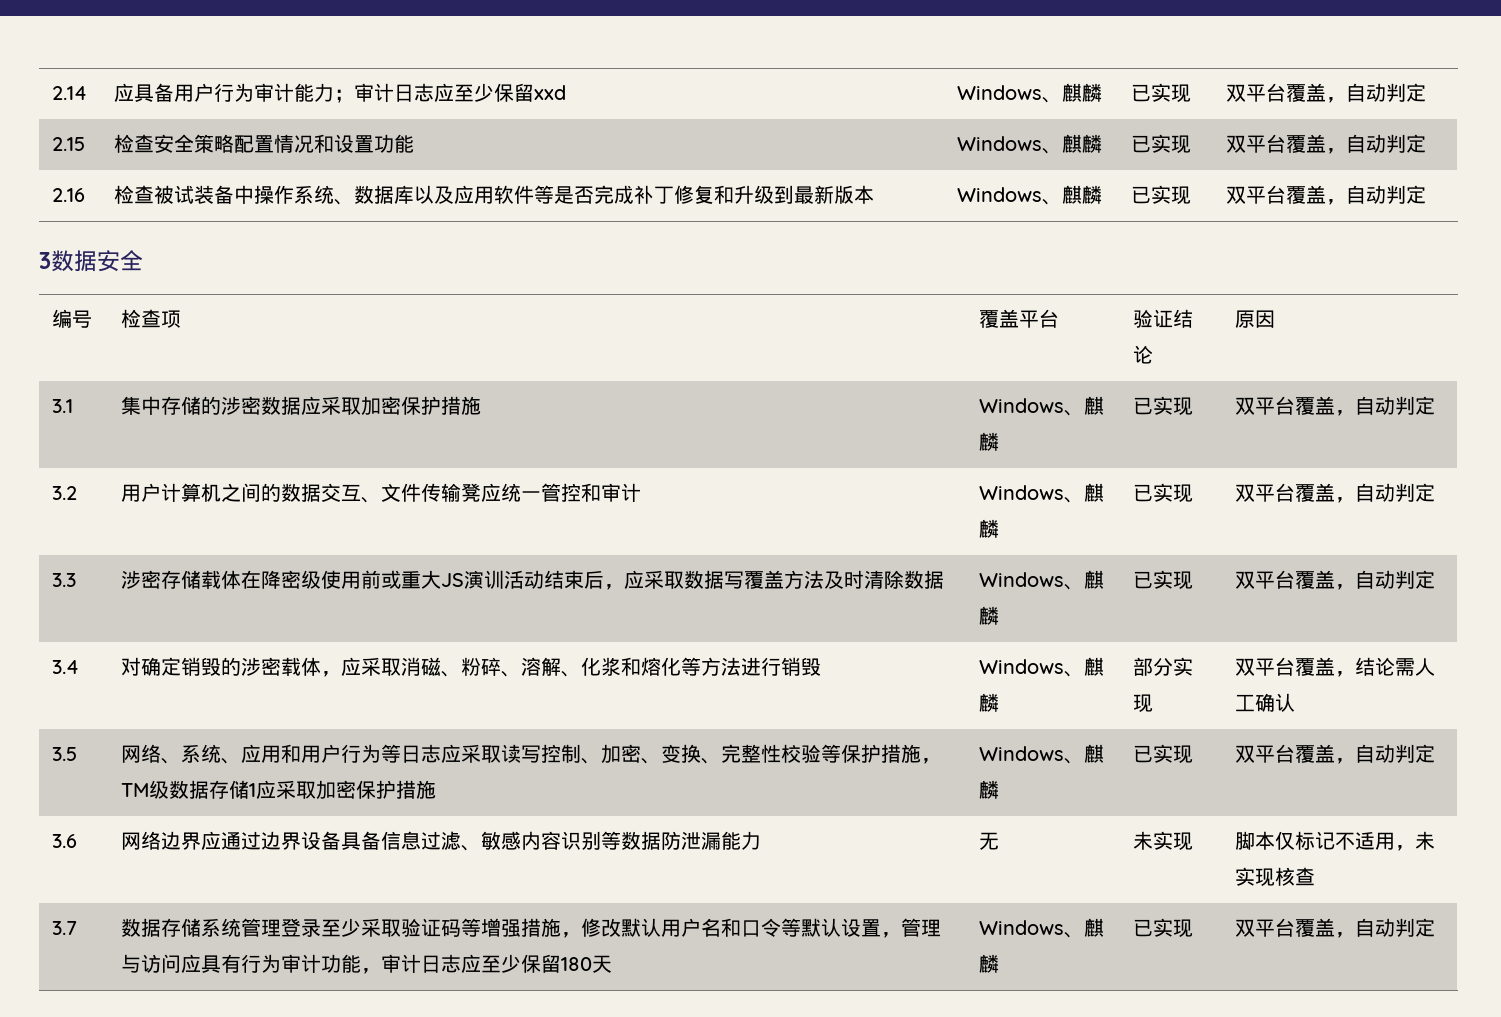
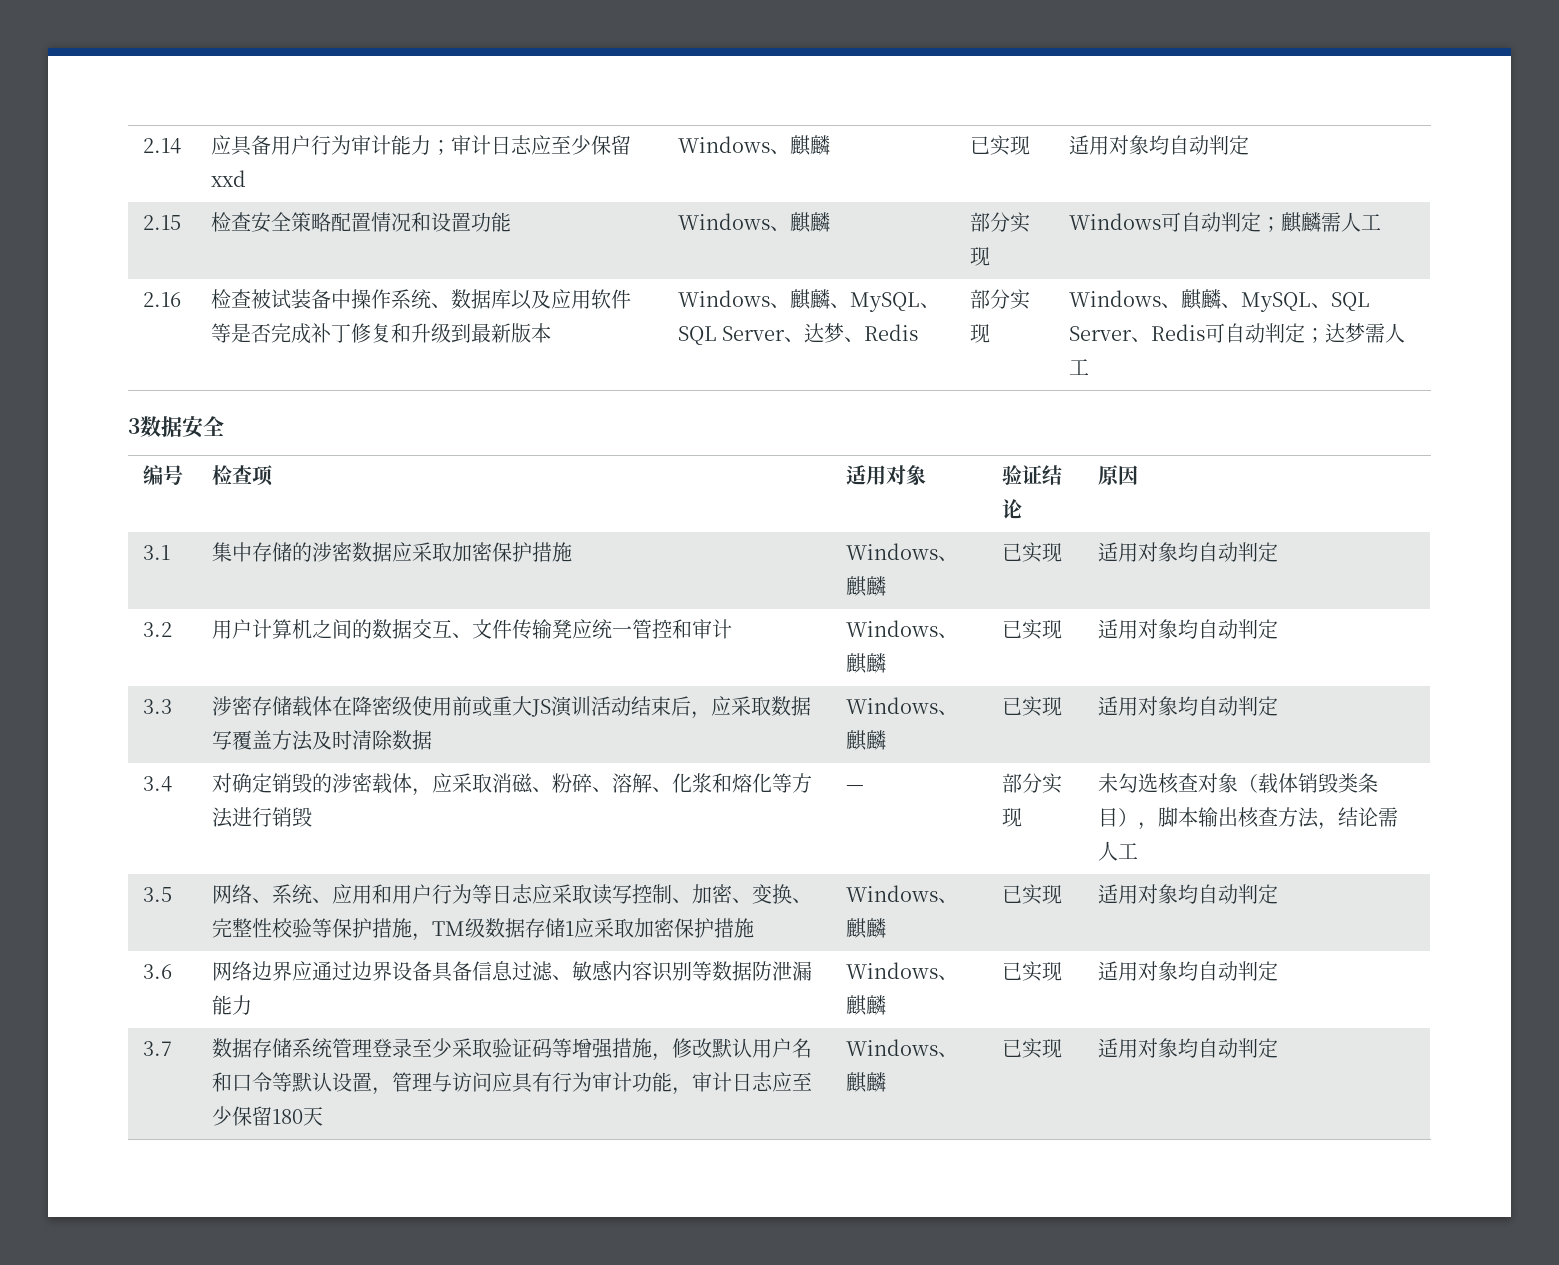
[1226,83,1347,103] 双平台覆盖， -> [1068,135,1169,155] 适用对象均
[1131,134,1192,154] [1226,134,1427,154] 已实现 | 双平台覆盖，自动判定 -> [969,212,1030,233] [969,247,990,266] [1068,212,1381,233] 部分实现 | Windows可自动判定；麒麟需人工
[1131,185,1192,205] [1226,185,1427,205] | 已实现 | 双平台覆盖，自动判定 -> [829,292,940,312] [677,323,918,345] [969,289,1030,310] [969,324,990,343] [1068,289,1370,312] [1068,323,1405,343] [1068,359,1089,375] 、MySQL、SQL Server、达梦、Redis | 部分实现 | Windows、麒麟、MySQL、SQL Server、Redis可自动判定；达梦需人工
[979,309,1060,328] 覆盖平台 -> [845,465,926,485] 适用对象
[1235,396,1356,416] 双平台覆盖， -> [1097,542,1198,562] 适用对象均
[1235,483,1356,503] 双平台覆盖， -> [1097,619,1198,639] 适用对象均
[1235,570,1356,590] 双平台覆盖， -> [1097,696,1198,716] 适用对象均
[979,657,1105,677] [979,693,1000,712] [1133,657,1194,676] [1133,694,1154,713] [1235,657,1336,676] Windows、麒麟 | 部分实现 | 双平台覆盖 -> [845,785,864,791] [1001,773,1062,794] [1001,808,1022,827] [1097,773,1378,794] [1097,807,1319,830] — | 部分实现 | 未勾选核查对象（载体销毁类条目），脚本输出核查方法
[1255,693,1296,712] 确认 -> (1138, 851) none
[1235,744,1356,764] 双平台覆盖， -> [1097,884,1198,904] 适用对象均
[979,832,1000,850] [1133,831,1194,851] [1235,831,1436,851] [1235,867,1316,887] 无 | 未实现 | 脚本仅标记不适用，未实现核查 -> [845,962,958,980] [845,995,886,1016] [1001,961,1062,982] [1097,961,1278,981] Windows、麒麟 | 已实现 | 适用对象均自动判定
[1235,918,1356,938] 双平台覆盖， -> [1097,1038,1198,1058] 适用对象均

